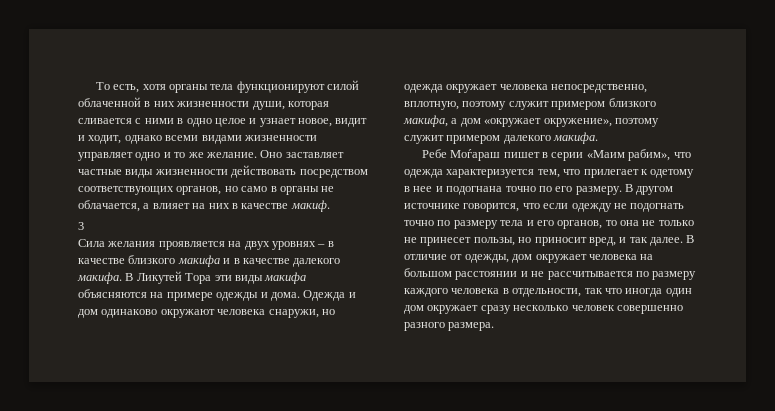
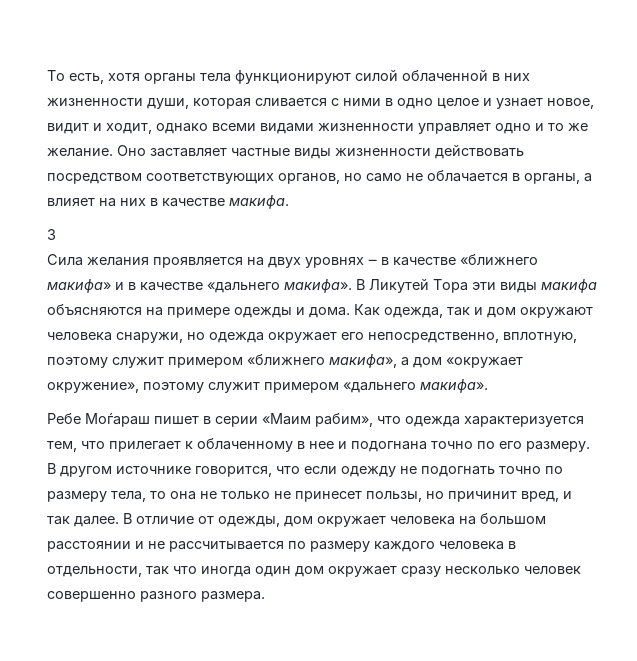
[270,186,335,195] [78,200,140,212] в органы не облачается, -> [406,170,580,184] не облачается в органы,
[290,200,330,212] макиф. -> [229,195,289,209] макифа.
[128,255,220,267] близкого макифа -> [460,254,538,265] [47,279,111,293] «ближнего макифа»
[293,258,341,267] [77,272,122,284] далекого макифа. -> [207,279,352,293] «дальнего макифа».
[303,290,346,301] Одежда -> [354,304,470,318] Как одежда, так
[101,309,158,318] одинаково -> (516, 312) none
[499,84,548,90] человека -> [341,332,364,340] его
[608,98,656,107] [403,115,448,127] близкого макифа, -> [247,354,397,368] «ближнего макифа»,
[503,132,599,144] далекого макифа. -> [343,379,488,393] «дальнего макифа».
[650,169,695,178] одетому -> [197,438,293,452] облаченному
[500,220,603,229] тела и его органов, -> [111,491,146,502] тела,
[534,237,587,246] приносит -> [448,491,517,502] причинит

